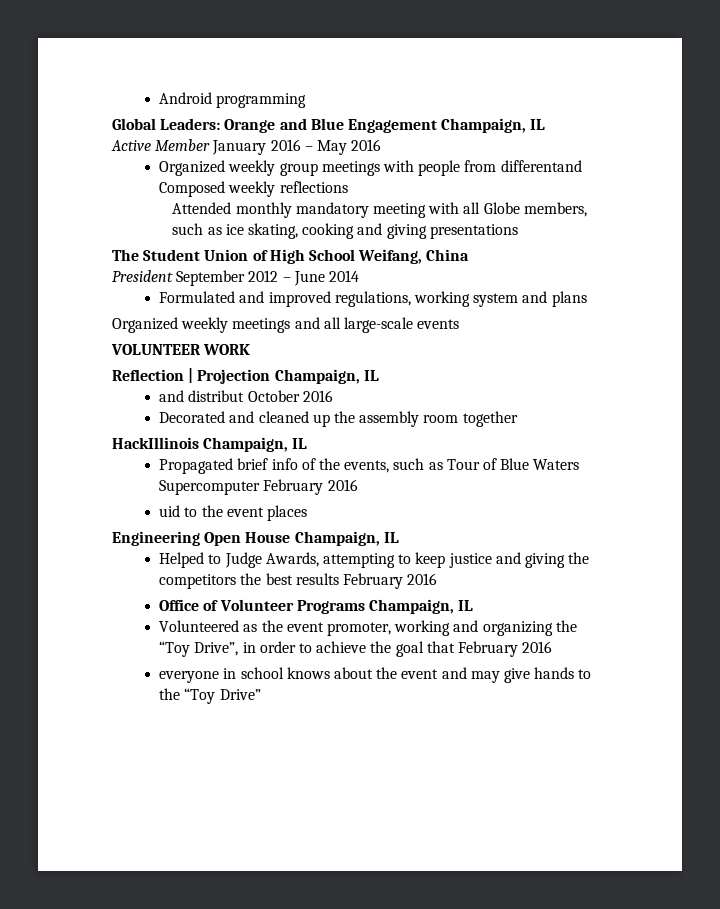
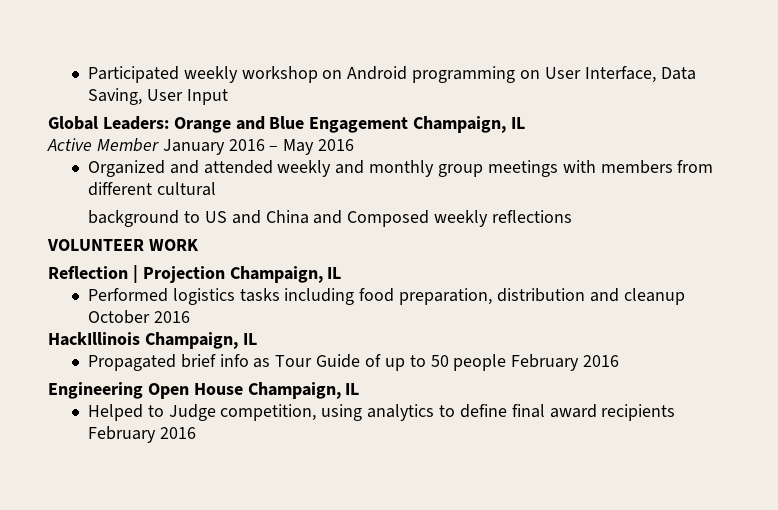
[159,92,307,108] Android programming -> [87,66,696,83] [87,88,228,105] Participated weekly workshop on Android programming on User Interface, Data Saving, User Input
[228,160,582,176] [159,181,348,197] [172,202,587,218] [172,223,518,239] [112,249,470,264] [112,270,359,286] [159,291,587,307] [112,317,460,333] weekly group meetings with people from differentand Composed weekly reflections // Attended monthly mandatory meeting with all Globe members, such as ice skating, cooking and giving presentations // The Student Union of High School Weifang, China // President September 2012 – June 2014 // Formulated and improved regulations, working system and plans // Organized weekly meetings and all large-scale events -> [169,160,714,177] [87,182,216,196] [88,210,573,227] and attended weekly and monthly group meetings with members from different cultural // background to US and China and Composed weekly reflections
[159,390,333,402] [159,411,518,427] and distribut October 2016 // Decorated and cleaned up the assembly room together -> [87,288,685,305] [87,310,190,324] Performed logistics tasks including food preparation, distribution and cleanup October 2016
[301,458,580,473] [159,479,358,495] [159,505,308,521] of the events, such as Tour of Blue Waters Supercomputer February 2016 // uid to the event places -> [253,354,620,371] as Tour Guide of up to 50 people February 2016
[265,552,590,568] [159,573,438,589] [159,599,474,614] [159,620,577,636] [159,641,553,657] [159,667,592,683] [159,688,261,704] Awards, attempting to keep justice and giving the competitors the best results February 2016 // Office of Volunteer Programs Champaign, IL // Volunteered as the event promoter, working and organizing the “Toy Drive”, in order to achieve the goal that February 2016 // everyone in school knows about the event and may give hands to the “Toy Drive” -> [220,404,676,421] [87,426,196,443] competition, using analytics to define final award recipients February 2016

